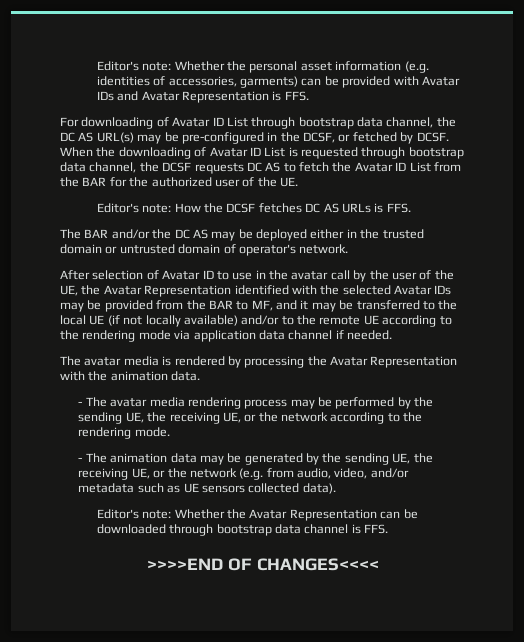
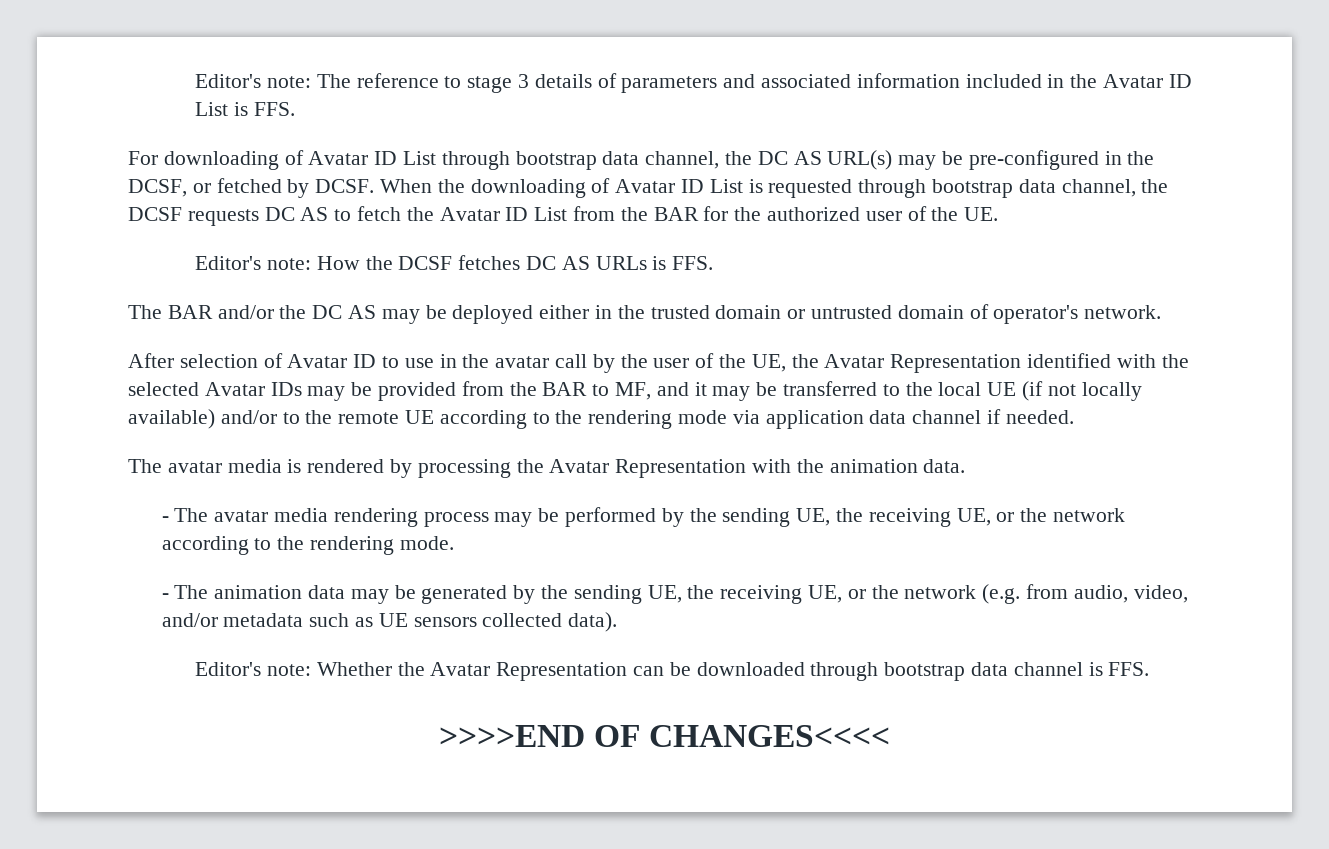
[96,61,429,73] [96,76,460,88] [96,91,270,103] Editor's note: Whether the personal asset information (e.g. identities of accessories, garments) can be provided with Avatar IDs and Avatar Representation -> [195,73,1192,93] [195,102,229,116] Editor's note: The reference to stage 3 details of parameters and associated information included in the Avatar ID List

